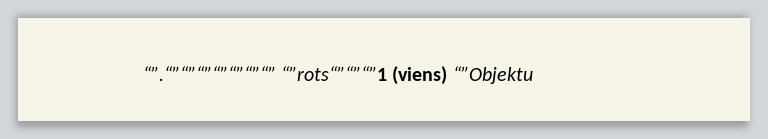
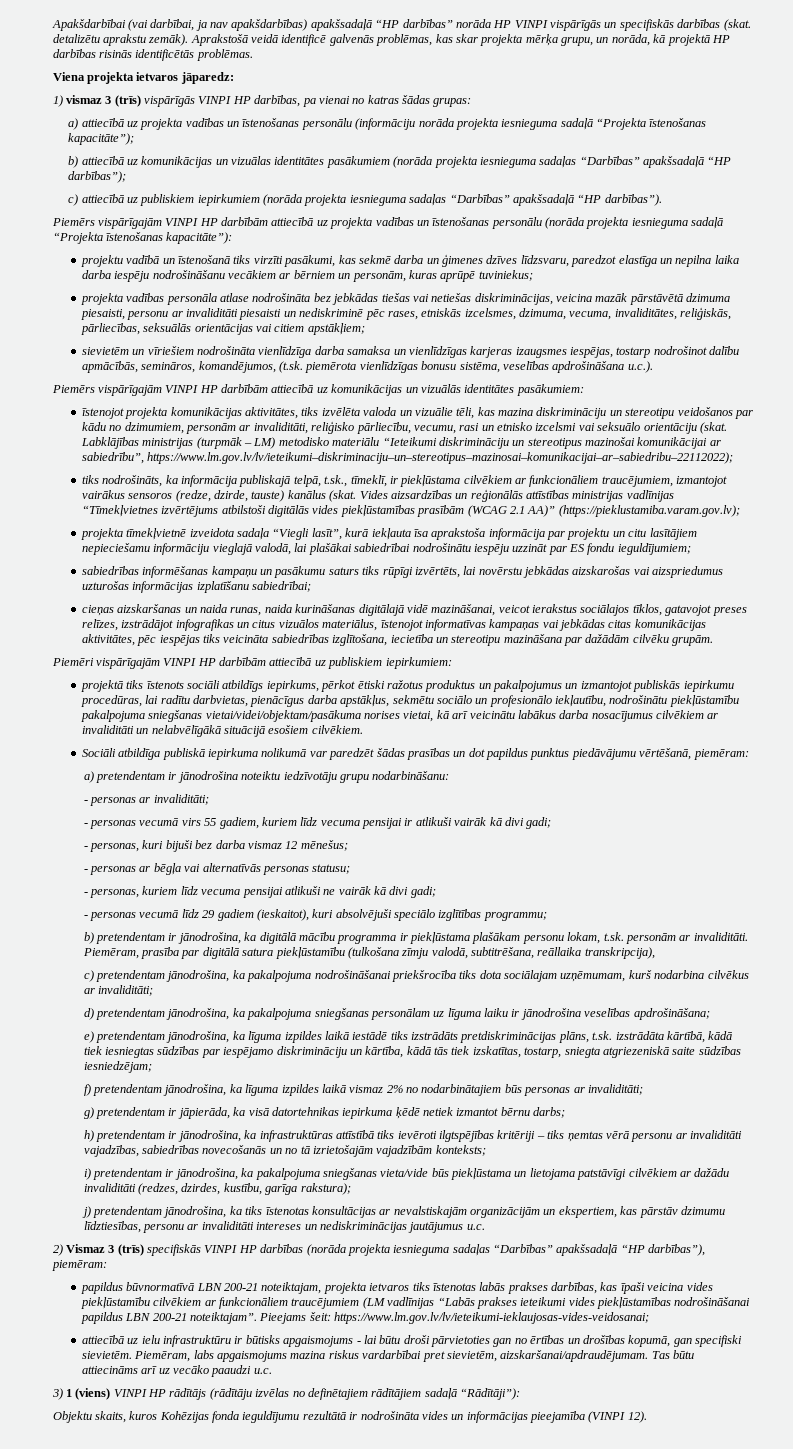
[142,66,533,85] “”.“”“”“”“”“”“”“” “”rots“”“”“”1 (viens) “”Objektu -> [51,19,751,31] [52,34,730,46] [52,49,253,61] [52,72,234,84] [52,95,472,107] [68,118,707,130] [68,133,135,145] [68,156,732,168] [68,171,127,183] [68,194,662,206] [51,217,724,229] [52,232,233,244] [80,254,739,267] [81,270,533,282] [80,293,731,305] [80,307,732,320] [80,323,365,335] [81,346,740,358] [81,361,653,373] [51,384,584,396] [81,407,753,419] [81,421,727,434] [80,437,721,449] [81,452,734,464] [81,475,728,487] [81,489,674,502] [81,505,740,517] [80,528,697,540] [81,543,691,555] [81,566,724,578] [81,581,312,593] [81,604,747,616] [81,619,706,631] [81,634,714,646] [51,657,452,669] [80,680,734,692] [80,695,739,707] [80,710,719,722] [81,725,363,737] [81,748,749,760] [83,771,450,783] [83,794,209,806] [83,817,552,829] [83,840,348,852] [83,863,351,875] [83,886,436,898] [83,909,547,921] [83,932,748,944] [82,947,655,959] [83,970,749,982] [83,985,154,996] [83,1008,710,1020] [83,1031,733,1043] [83,1046,741,1058] [83,1061,152,1073] [83,1084,643,1096] [83,1107,566,1119] [83,1130,743,1142] [83,1145,486,1157] [83,1168,730,1180] [83,1183,351,1195] [81,1206,725,1218] [83,1221,485,1233] [52,1244,706,1256] [51,1260,107,1271] [80,1282,713,1294] [80,1297,751,1309] [80,1312,650,1324] [81,1335,743,1347] [81,1350,695,1362] [81,1365,272,1377] [51,1388,521,1400] [52,1411,647,1423] Apakšdarbībai (vai darbībai, ja nav apakšdarbības) apakšsadaļā “HP darbības” norāda HP VINPI vispārīgās un specifiskās darbības (skat. detalizētu aprakstu zemāk). Aprakstošā veidā identificē galvenās problēmas, kas skar projekta mērķa grupu, un norāda, kā projektā HP darbības risinās identificētās problēmas. // Viena projekta ietvaros jāparedz: // 1) vismaz 3 (trīs) vispārīgās VINPI HP darbības, pa vienai no katras šādas grupas: // a) attiecībā uz projekta vadības un īstenošanas personālu (informāciju norāda projekta iesnieguma sadaļā “Projekta īstenošanas kapacitāte”); // b) attiecībā uz komunikācijas un vizuālas identitātes pasākumiem (norāda projekta iesnieguma sadaļas “Darbības” apakšsadaļā “HP darbības”); // c) attiecībā uz publiskiem iepirkumiem (norāda projekta iesnieguma sadaļas “Darbības” apakšsadaļā “HP darbības”). // Piemērs vispārīgajām VINPI HP darbībām attiecībā uz projekta vadības un īstenošanas personālu (norāda projekta iesnieguma sadaļā “Projekta īstenošanas kapacitāte”): // projektu vadībā un īstenošanā tiks virzīti pasākumi, kas sekmē darba un ģimenes dzīves līdzsvaru, paredzot elastīga un nepilna laika darba iespēju nodrošināšanu vecākiem ar bērniem un personām, kuras aprūpē tuviniekus; // projekta vadības personāla atlase nodrošināta bez jebkādas tiešas vai netiešas diskriminācijas, veicina mazāk pārstāvētā dzimuma piesaisti, personu ar invaliditāti piesaisti un nediskriminē pēc rases, etniskās izcelsmes, dzimuma, vecuma, invaliditātes, reliģiskās, pārliecības, seksuālās orientācijas vai citiem apstākļiem; // sievietēm un vīriešiem nodrošināta vienlīdzīga darba samaksa un vienlīdzīgas karjeras izaugsmes iespējas, tostarp nodrošinot dalību apmācībās, semināros, komandējumos, (t.sk. piemērota vienlīdzīgas bonusu sistēma, veselības apdrošināšana u.c.). // Piemērs vispārīgajām VINPI HP darbībām attiecībā uz komunikācijas un vizuālās identitātes pasākumiem: // īstenojot projekta komunikācijas aktivitātes, tiks izvēlēta valoda un vizuālie tēli, kas mazina diskrimināciju un stereotipu veidošanos par kādu no dzimumiem, personām ar invaliditāti, reliģisko pārliecību, vecumu, rasi un etnisko izcelsmi vai seksuālo orientāciju (skat. Labklājības ministrijas (turpmāk – LM) metodisko materiālu “Ieteikumi diskrimināciju un stereotipus mazinošai komunikācijai ar sabiedrību”, https://www.lm.gov.lv/lv/ieteikumi–diskriminaciju–un–stereotipus–mazinosai–komunikacijai–ar–sabiedribu–22112022); // tiks nodrošināts, ka informācija publiskajā telpā, t.sk., tīmeklī, ir piekļūstama cilvēkiem ar funkcionāliem traucējumiem, izmantojot vairākus sensoros (redze, dzirde, tauste) kanālus (skat. Vides aizsardzības un reģionālās attīstības ministrijas vadlīnijas “Tīmekļvietnes izvērtējums atbilstoši digitālās vides piekļūstamības prasībām (WCAG 2.1 AA)” (https://pieklustamiba.varam.gov.lv); // projekta tīmekļvietnē izveidota sadaļa “Viegli lasīt”, kurā iekļauta īsa aprakstoša informācija par projektu un citu lasītājiem nepieciešamu informāciju vieglajā valodā, lai plašākai sabiedrībai nodrošinātu iespēju uzzināt par ES fondu ieguldījumiem; // sabiedrības informēšanas kampaņu un pasākumu saturs tiks rūpīgi izvērtēts, lai novērstu jebkādas aizskarošas vai aizspriedumus uzturošas informācijas izplatīšanu sabiedrībai; // cieņas aizskaršanas un naida runas, naida kurināšanas digitālajā vidē mazināšanai, veicot ierakstus sociālajos tīklos, gatavojot preses relīzes, izstrādājot infografikas un citus vizuālos materiālus, īstenojot informatīvas kampaņas vai jebkādas citas komunikācijas aktivitātes, pēc iespējas tiks veicināta sabiedrības izglītošana, iecietība un stereotipu mazināšana par dažādām cilvēku grupām. // Piemēri vispārīgajām VINPI HP darbībām attiecībā uz publiskiem iepirkumiem: // projektā tiks īstenots sociāli atbildīgs iepirkums, pērkot ētiski ražotus produktus un pakalpojumus un izmantojot publiskās iepirkumu procedūras, lai radītu darbvietas, pienācīgus darba apstākļus, sekmētu sociālo un profesionālo iekļautību, nodrošinātu piekļūstamību pakalpojuma sniegšanas vietai/videi/objektam/pasākuma norises vietai, kā arī veicinātu labākus darba nosacījumus cilvēkiem ar invaliditāti un nelabvēlīgākā situācijā esošiem cilvēkiem. // Sociāli atbildīga publiskā iepirkuma nolikumā var paredzēt šādas prasības un dot papildus punktus piedāvājumu vērtēšanā, piemēram: // a) pretendentam ir jānodrošina noteiktu iedzīvotāju grupu nodarbināšanu: // - personas ar invaliditāti; // - personas vecumā virs 55 gadiem, kuriem līdz vecuma pensijai ir atlikuši vairāk kā divi gadi; // - personas, kuri bijuši bez darba vismaz 12 mēnešus; // - personas ar bēgļa vai alternatīvās personas statusu; // - personas, kuriem līdz vecuma pensijai atlikuši ne vairāk kā divi gadi; // - personas vecumā līdz 29 gadiem (ieskaitot), kuri absolvējuši speciālo izglītības programmu; // b) pretendentam ir jānodrošina, ka digitālā mācību programma ir piekļūstama plašākam personu lokam, t.sk. personām ar invaliditāti. Piemēram, prasība par digitālā satura piekļūstamību (tulkošana zīmju valodā, subtitrēšana, reāllaika transkripcija), // c) pretendentam jānodrošina, ka pakalpojuma nodrošināšanai priekšrocība tiks dota sociālajam uzņēmumam, kurš nodarbina cilvēkus ar invaliditāti; // d) pretendentam jānodrošina, ka pakalpojuma sniegšanas personālam uz līguma laiku ir jānodrošina veselības apdrošināšana; // e) pretendentam jānodrošina, ka līguma izpildes laikā iestādē tiks izstrādāts pretdiskriminācijas plāns, t.sk. izstrādāta kārtībā, kādā tiek iesniegtas sūdzības par iespējamo diskrimināciju un kārtība, kādā tās tiek izskatītas, tostarp, sniegta atgriezeniskā saite sūdzības iesniedzējam; // f) pretendentam jānodrošina, ka līguma izpildes laikā vismaz 2% no nodarbinātajiem būs personas ar invaliditāti; // g) pretendentam ir jāpierāda, ka visā datortehnikas iepirkuma ķēdē netiek izmantot bērnu darbs; // h) pretendentam ir jānodrošina, ka infrastruktūras attīstībā tiks ievēroti ilgtspējības kritēriji – tiks ņemtas vērā personu ar invaliditāti vajadzības, sabiedrības novecošanās un no tā izrietošajām vajadzībām konteksts; // i) pretendentam ir jānodrošina, ka pakalpojuma sniegšanas vieta/vide būs piekļūstama un lietojama patstāvīgi cilvēkiem ar dažādu invaliditāti (redzes, dzirdes, kustību, garīga rakstura); // j) pretendentam jānodrošina, ka tiks īstenotas konsultācijas ar nevalstiskajām organizācijām un ekspertiem, kas pārstāv dzimumu līdztiesības, personu ar invaliditāti intereses un nediskriminācijas jautājumus u.c. // 2) Vismaz 3 (trīs) specifiskās VINPI HP darbības (norāda projekta iesnieguma sadaļas “Darbības” apakšsadaļā “HP darbības”), piemēram: // papildus būvnormatīvā LBN 200-21 noteiktajam, projekta ietvaros tiks īstenotas labās prakses darbības, kas īpaši veicina vides piekļūstamību cilvēkiem ar funkcionāliem traucējumiem (LM vadlīnijas “Labās prakses ieteikumi vides piekļūstamības nodrošināšanai papildus LBN 200-21 noteiktajam”. Pieejams šeit: https://www.lm.gov.lv/lv/ieteikumi-ieklaujosas-vides-veidosanai; // attiecībā uz ielu infrastruktūru ir būtisks apgaismojums - lai būtu droši pārvietoties gan no ērtības un drošības kopumā, gan specifiski sievietēm. Piemēram, labs apgaismojums mazina riskus vardarbībai pret sievietēm, aizskaršanai/apdraudējumam. Tas būtu attiecināms arī uz vecāko paaudzi u.c. // 3) 1 (viens) VINPI HP rādītājs (rādītāju izvēlas no definētajiem rādītājiem sadaļā “Rādītāji”): // Objektu skaits, kuros Kohēzijas fonda ieguldījumu rezultātā ir nodrošināta vides un informācijas pieejamība (VINPI 12).

